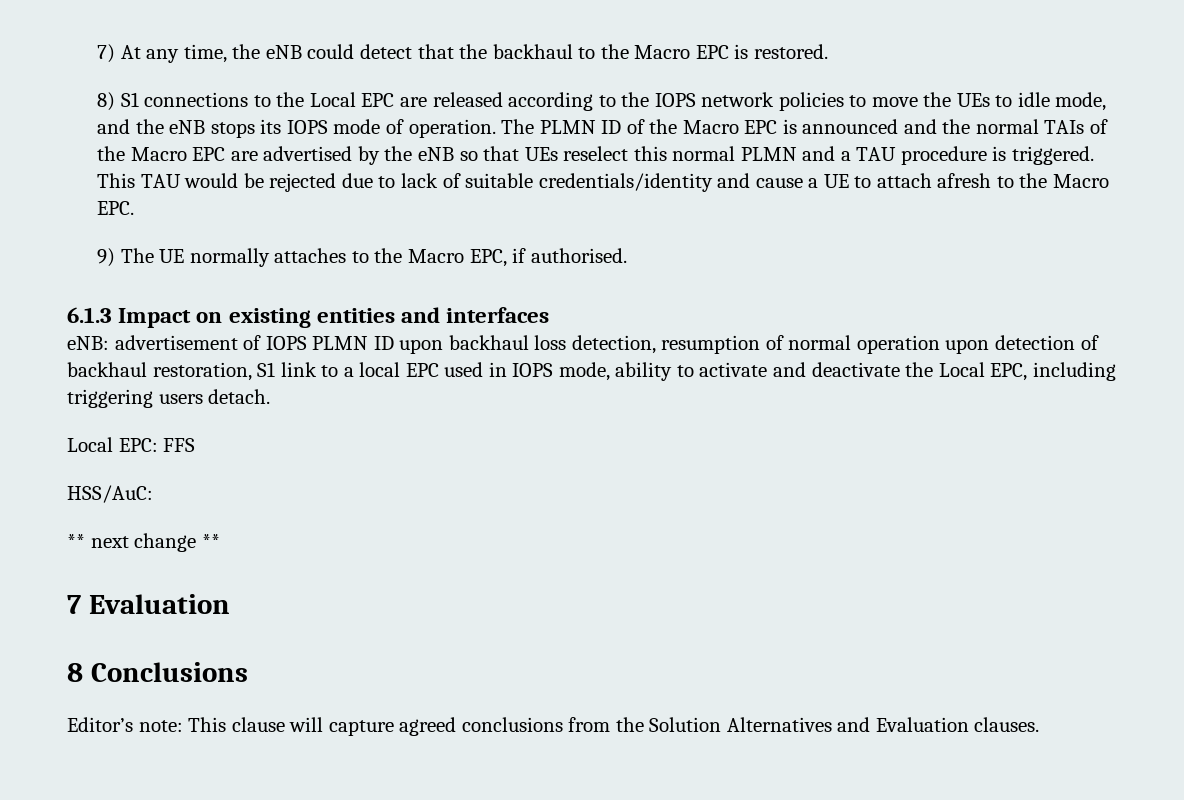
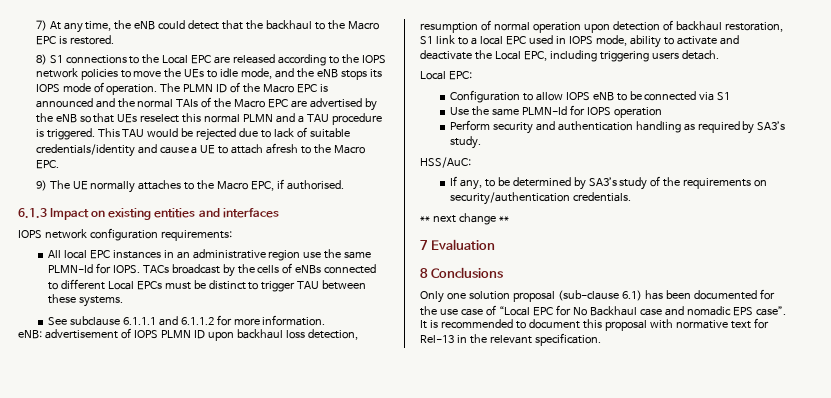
(550, 315) none -> [18,228,232,241] [47,249,372,261] [47,263,377,277] [47,279,367,292] [47,294,123,307] [47,315,326,326] // IOPS network configuration requirements: // All local EPC instances in an administrative region use the same PLMN-Id for IOPS. TACs broadcast by the cells of eNBs connected to different Local EPCs must be distinct to trigger TAU between these systems. // See subclause 6.1.1.1 and 6.1.1.2 for more information.
[163,438,196,452] [67,485,153,503] FFS // HSS/AuC: -> [449,90,731,103] [449,105,662,118] [449,120,786,134] [449,136,481,149] [420,157,471,168] [449,176,768,190] [449,192,631,205] // Configuration to allow IOPS eNB to be connected via S1 // Use the same PLMN-Id for IOPS operation // Perform security and authentication handling as required by SA3’s study. // HSS/AuC: // If any, to be determined by SA3’s study of the requirements on security/authentication credentials.
[67,717,1040,736] Editor’s note: This clause will capture agreed conclusions from the Solution Alternatives and Evaluation clauses. -> [420,289,775,303] [420,305,786,316] [420,318,769,331] [420,333,601,346] Only one solution proposal (sub-clause 6.1) has been documented for the use case of “Local EPC for No Backhaul case and nomadic EPS case”. It is recommended to document this proposal with normative text for Rel-13 in the relevant specification.

